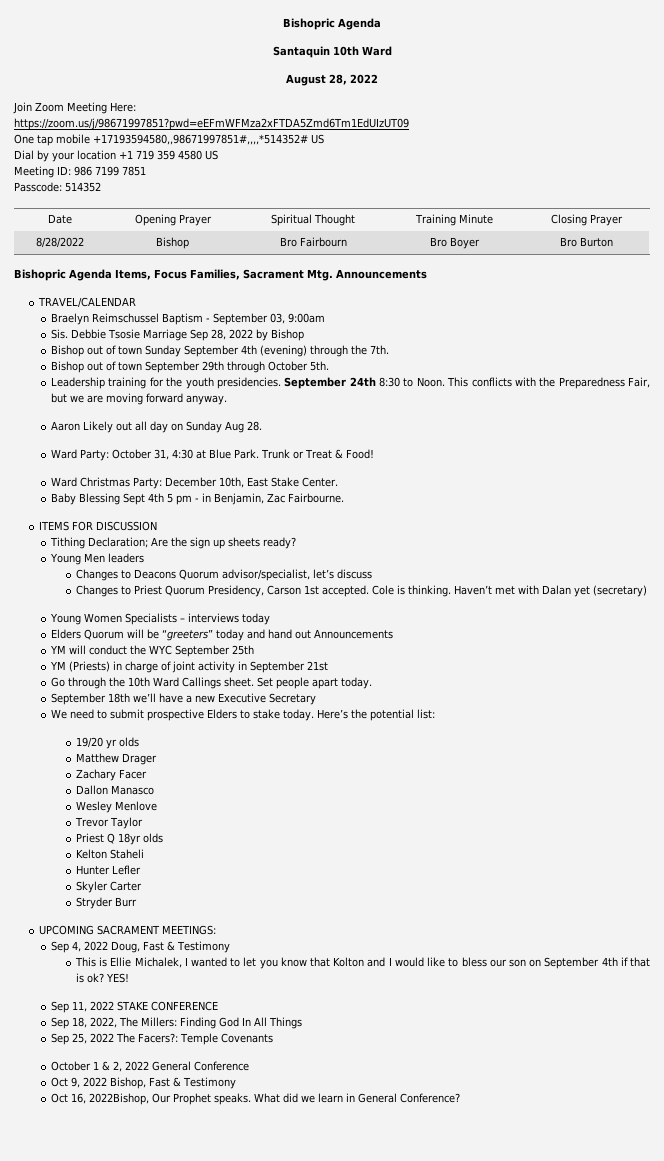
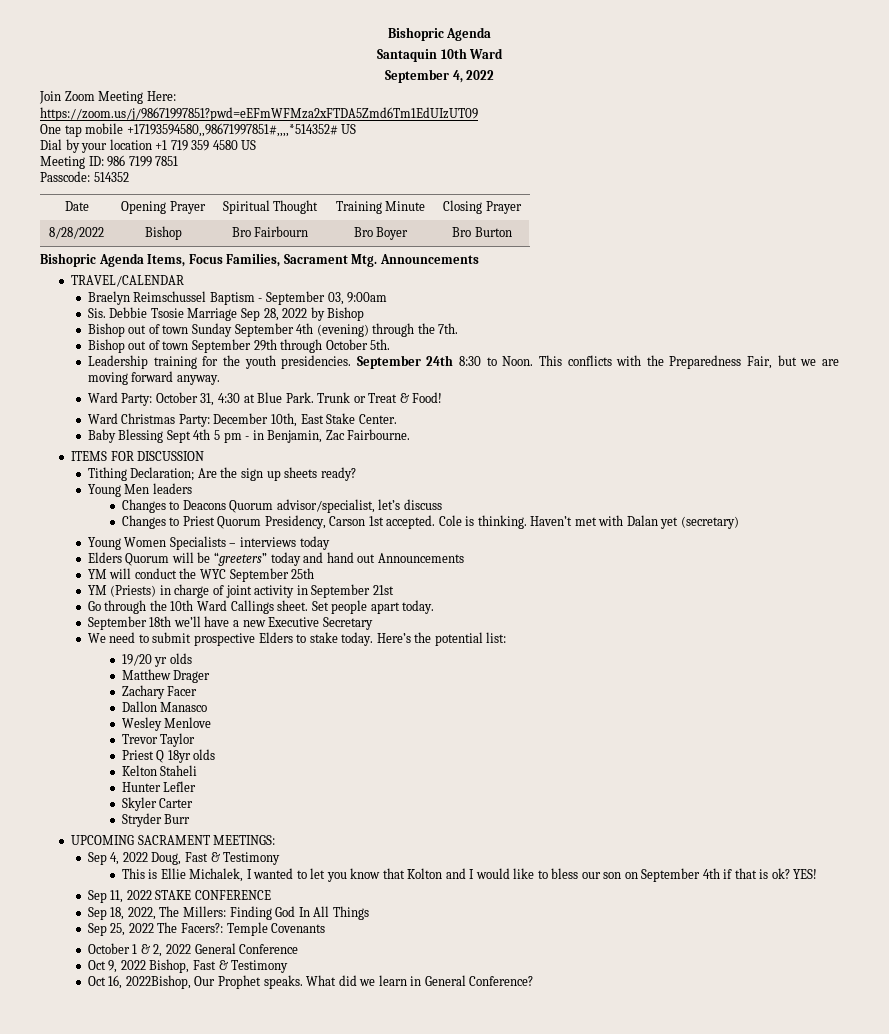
[286,74,347,86] August 28, -> [384,69,463,83] September 4,
[51,421,263,433] // Aaron Likely out all day on Sunday Aug 28. -> (220, 380) none

